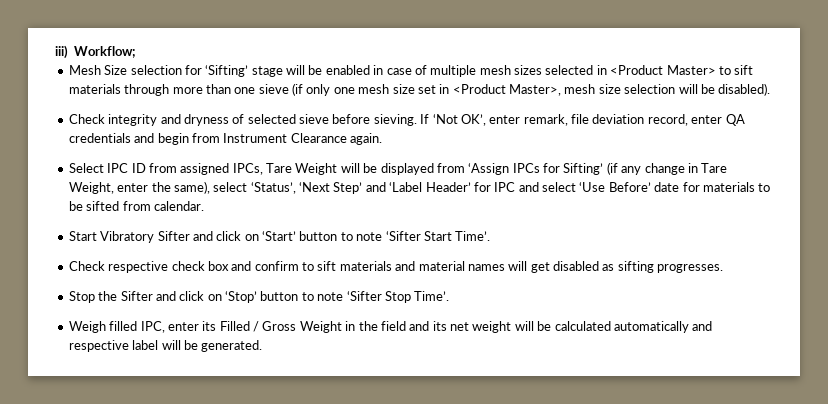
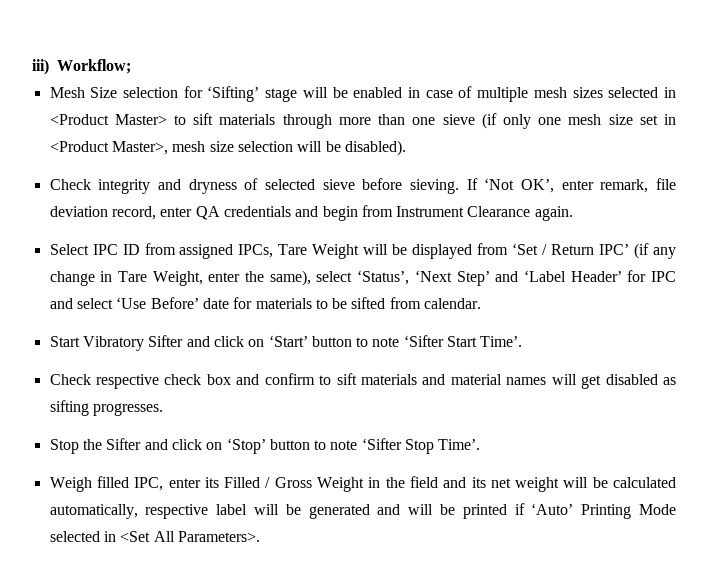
[468,163,604,175] ‘Assign IPCs for Sifting’ -> [512,243,630,255] ‘Set / Return IPC’
[613,321,713,333] automatically and -> [49,504,138,519] automatically,
[201,340,263,352] generated. -> [308,503,676,519] [49,531,260,542] generated and will be printed if ‘Auto’ Printing Mode selected in <Set All Parameters>.

